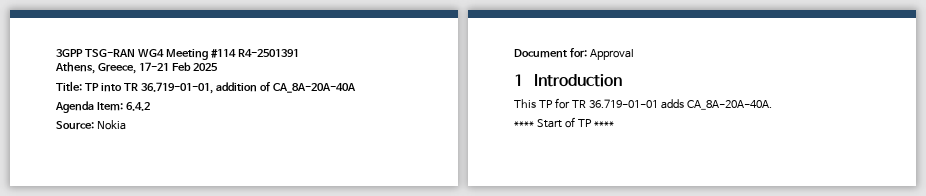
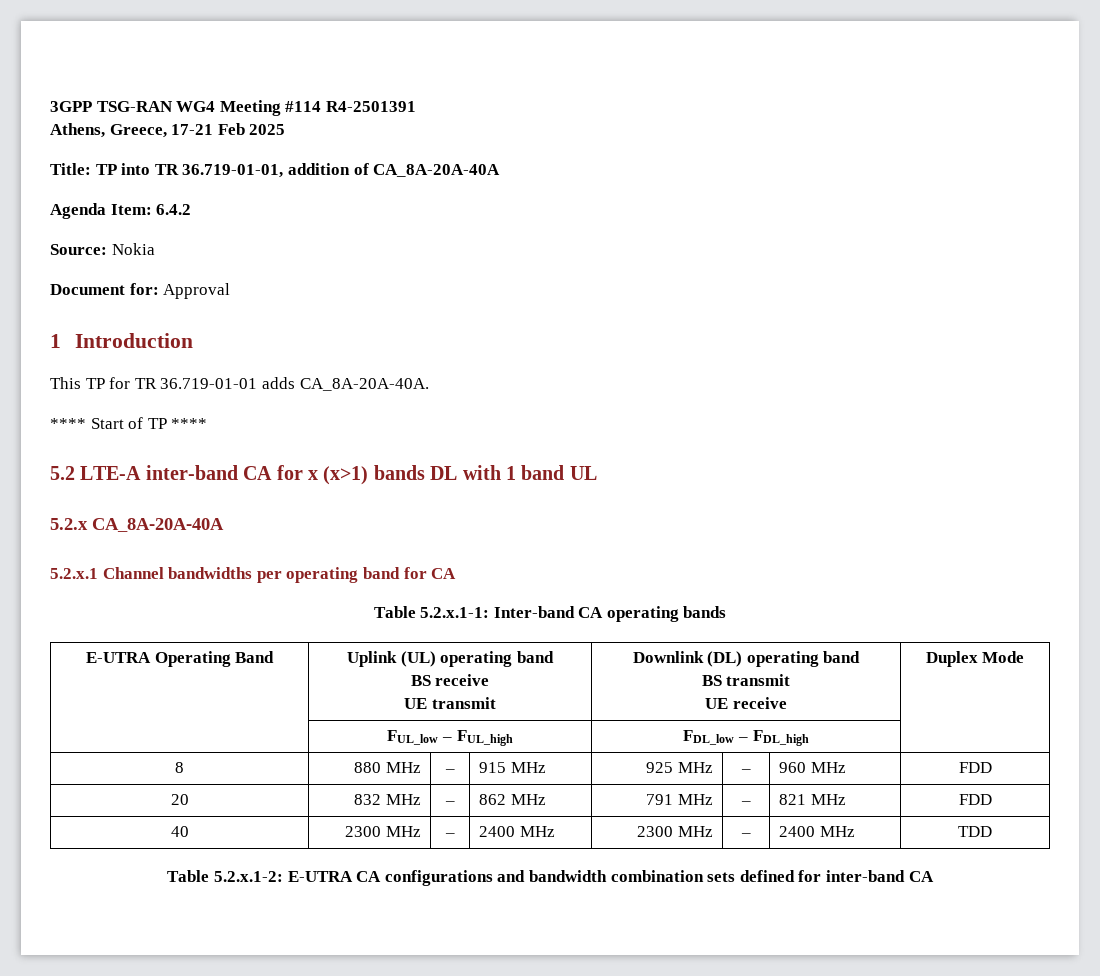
(614, 124) none -> [50,465,597,485] [50,518,224,532] [50,567,457,583] [373,606,727,622] [85,651,275,667] [347,651,554,667] [410,674,490,686] [404,697,496,709] [632,651,861,667] [701,674,791,686] [705,697,787,709] [925,651,1025,667] [387,730,513,746] [683,730,809,746] [175,762,184,773] [354,762,421,773] [444,769,455,773] [479,762,546,773] [646,762,713,773] [740,769,751,773] [779,762,846,773] [958,762,992,773] [170,794,189,805] [354,794,421,805] [444,801,455,805] [479,794,546,805] [646,794,713,805] [740,801,751,805] [779,794,846,805] [958,794,992,805] [170,826,189,837] [345,826,421,837] [444,833,455,837] [479,826,555,837] [637,826,713,837] [740,833,751,837] [779,826,855,837] [958,826,992,837] [167,870,934,886] // 5.2 LTE-A inter-band CA for x (x>1) bands DL with 1 band UL // 5.2.x CA_8A-20A-40A // 5.2.x.1 Channel bandwidths per operating band for CA // Table 5.2.x.1-1: Inter-band CA operating bands // E-UTRA Operating Band | Uplink (UL) operating band // BS receive // UE transmit | Downlink (DL) operating band // BS transmit // UE receive | Duplex Mode // | FUL_low – FUL_high | FDL_low – FDL_high | // 8 | 880 MHz | – | 915 MHz | 925 MHz | – | 960 MHz | FDD // 20 | 832 MHz | – | 862 MHz | 791 MHz | – | 821 MHz | FDD // 40 | 2300 MHz | – | 2400 MHz | 2300 MHz | – | 2400 MHz | TDD // Table 5.2.x.1-2: E-UTRA CA configurations and bandwidth combination sets defined for inter-band CA

